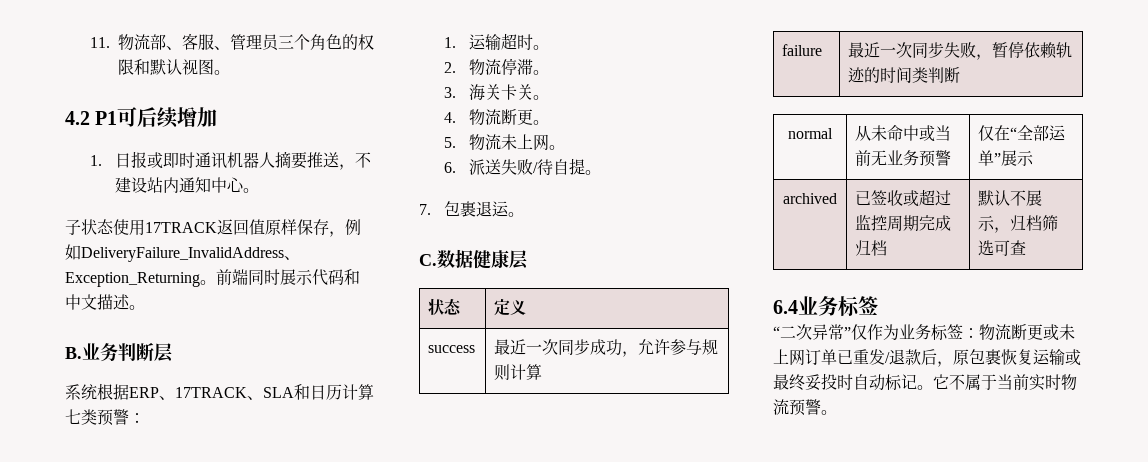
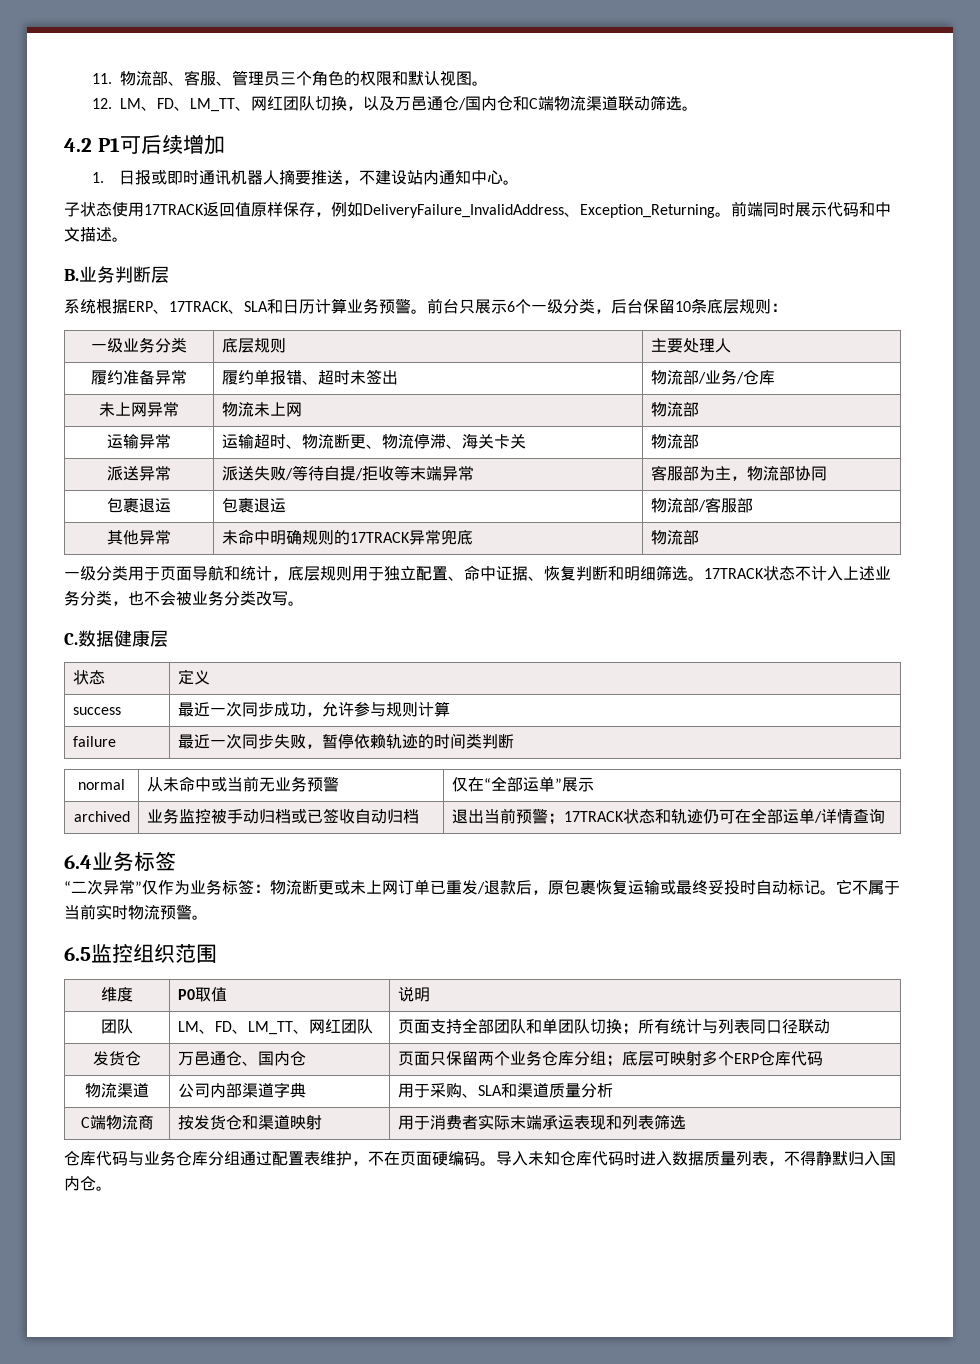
(231, 72) none -> [91,95,698,112] // 12. LM、FD、LM_TT、网红团队切换，以及万邑通仓/国内仓和C端物流渠道联动筛选。
[65,409,145,426] [444,33,550,50] [444,58,550,76] [444,84,550,101] [444,109,550,126] [444,134,566,151] [444,158,602,175] [419,201,510,217] 七类预警： // 1.运输超时。 // 2.物流停滞。 // 3.海关卡关。 // 4.物流断更。 // 5.物流未上网。 // 6.派送失败/待自提。 // 7.包裹退运 -> [347,298,787,314] [91,337,187,353] [221,338,286,353] [650,338,731,353] [91,369,187,385] [221,369,398,385] [650,369,775,385] [99,402,179,417] [221,402,302,417] [650,402,699,417] [107,434,171,449] [221,433,526,449] [650,434,699,449] [107,465,171,481] [221,465,474,481] [650,465,827,481] [107,497,171,513] [221,497,286,513] [650,497,753,513] [107,530,171,545] [221,529,473,545] [650,530,699,545] [64,565,891,581] [64,590,288,606] 业务预警。前台只展示6个一级分类，后台保留10条底层规则： // 一级业务分类 | 底层规则 | 主要处理人 // 履约准备异常 | 履约单报错、超时未签出 | 物流部/业务/仓库 // 未上网异常 | 物流未上网 | 物流部 // 运输异常 | 运输超时、物流断更、物流停滞、海关卡关 | 物流部 // 派送异常 | 派送失败/等待自提/拒收等末端异常 | 客服部为主，物流部协同 // 包裹退运 | 包裹退运 | 物流部/客服部 // 其他异常 | 未命中明确规则的17TRACK异常兜底 | 物流部 // 一级分类用于页面导航和统计，底层规则用于独立配置、命中证据、恢复判断和明细筛选。17TRACK状态不计入上述业务分类，也不会被业务分类改写
[855,189,952,207] [855,214,952,232] [855,240,888,256] [978,190,1043,206] [978,215,1059,233] [978,240,1011,256] 已签收或超过监控周期完成归档 | 默认不展示，归档筛选可 -> [146,808,419,824] [451,808,853,825] 业务监控被手动归档或已签收自动归档 | 退出当前预警；17TRACK状态和轨迹仍可在全部运单/详情
(1027, 247) none -> [868,808,885,824] 询
(837, 412) none -> [64,944,217,963] [101,987,133,1002] [177,987,227,1002] [397,986,430,1002] [101,1019,133,1034] [177,1019,373,1035] [397,1018,830,1035] [93,1051,141,1066] [177,1051,306,1066] [397,1050,823,1067] [85,1083,149,1098] [177,1082,306,1098] [397,1083,613,1098] [80,1115,154,1130] [177,1115,322,1130] [397,1114,686,1130] [64,1150,896,1166] [64,1176,112,1191] // 6.5监控组织范围 // 维度 | P0取值 | 说明 // 团队 | LM、FD、LM_TT、网红团队 | 页面支持全部团队和单团队切换；所有统计与列表同口径联动 // 发货仓 | 万邑通仓、国内仓 | 页面只保留两个业务仓库分组；底层可映射多个ERP仓库代码 // 物流渠道 | 公司内部渠道字典 | 用于采购、SLA和渠道质量分析 // C端物流商 | 按发货仓和渠道映射 | 用于消费者实际末端承运表现和列表筛选 // 仓库代码与业务仓库分组通过配置表维护，不在页面硬编码。导入未知仓库代码时进入数据质量列表，不得静默归入国内仓。

